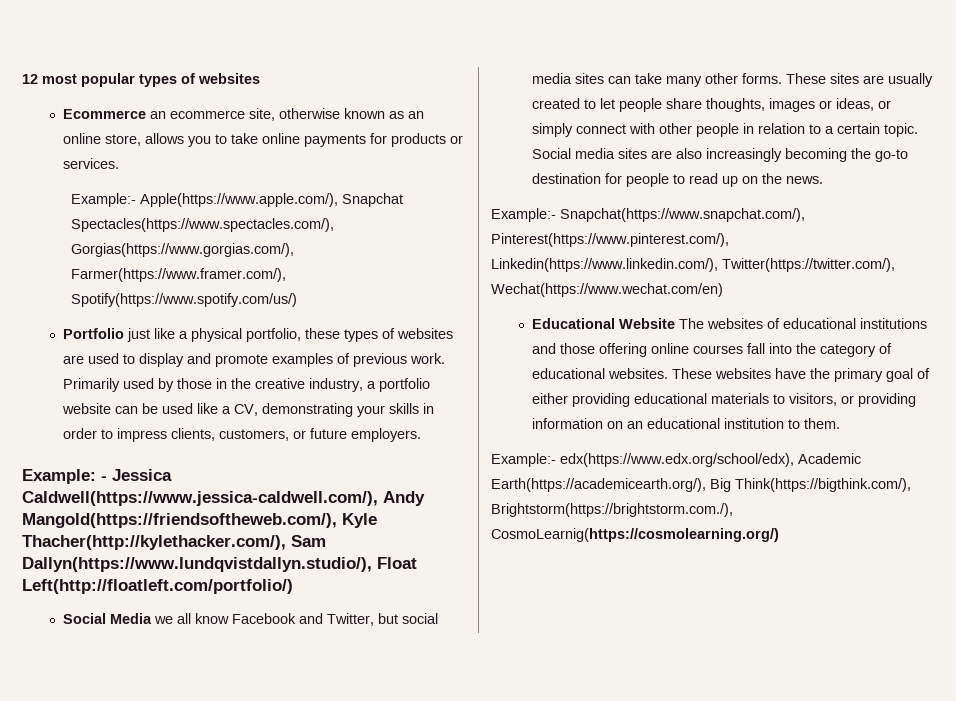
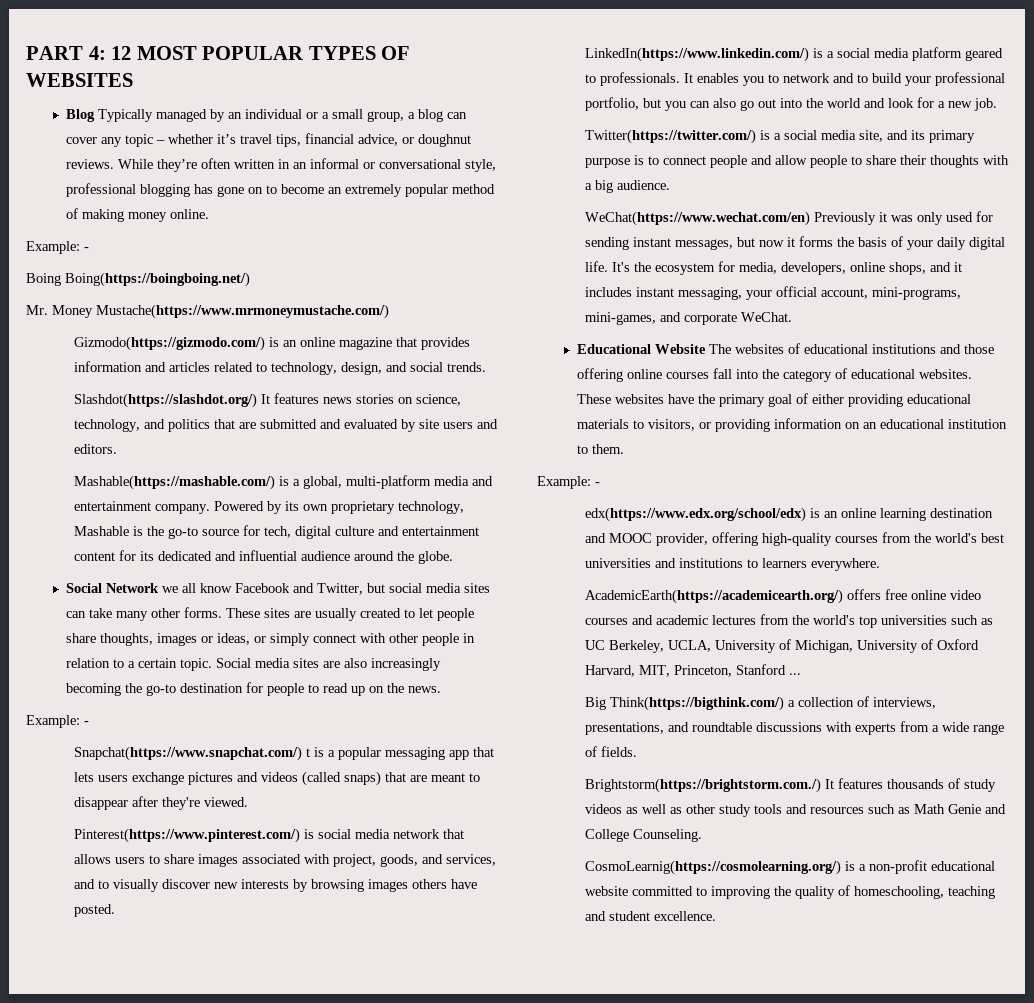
[22,73,260,87] [62,108,424,121] [62,133,463,147] [62,158,119,169] [71,193,404,207] [71,218,335,232] [71,243,295,257] [71,268,287,282] [71,293,298,307] [62,328,453,342] [62,353,445,367] [62,378,430,392] [61,403,434,417] [62,428,421,442] [22,469,172,484] [22,491,425,506] [22,513,377,528] [22,535,326,550] [22,557,417,572] [22,579,293,594] [62,613,152,624] 12 most popular types of websites // Ecommerce an ecommerce site, otherwise known as an online store, allows you to take online payments for products or services. // Example:- Apple(https://www.apple.com/), Snapchat Spectacles(https://www.spectacles.com/), Gorgias(https://www.gorgias.com/), Farmer(https://www.framer.com/), Spotify(https://www.spotify.com/us/) // Portfolio just like a physical portfolio, these types of websites are used to display and promote examples of previous work. Primarily used by those in the creative industry, a portfolio website can be used like a CV, demonstrating your skills in order to impress clients, customers, or future employers. // Example: - Jessica Caldwell(https://www.jessica-caldwell.com/), Andy Mangold(https://friendsoftheweb.com/), Kyle Thacher(http://kylethacker.com/), Sam Dallyn(https://www.lundqvistdallyn.studio/), Float Left(http://floatleft.com/portfolio/) // Social Media -> [26,46,411,60] [26,73,133,87] [65,109,467,122] [65,133,471,147] [65,158,496,172] [65,183,495,197] [65,208,209,222] [26,241,89,254] [26,272,250,287] [26,304,389,319] [73,336,470,351] [73,361,486,375] [73,393,461,408] [73,419,498,432] [73,444,117,454] [73,475,493,490] [73,501,464,514] [73,525,479,539] [73,550,453,564] [65,583,159,593] PART 4: 12 MOST POPULAR TYPES OF WEBSITES // Blog Typically managed by an individual or a small group, a blog can cover any topic – whether it’s travel tips, financial advice, or doughnut reviews. While they’re often written in an informal or conversational style, professional blogging has gone on to become an extremely popular method of making money online. // Example: - // Boing Boing(https://boingboing.net/) // Mr. Money Mustache(https://www.mrmoneymustache.com/) // Gizmodo(https://gizmodo.com/) is an online magazine that provides information and articles related to technology, design, and social trends. // Slashdot(https://slashdot.org/) It features news stories on science, technology, and politics that are submitted and evaluated by site users and editors. // Mashable(https://mashable.com/) is a global, multi-platform media and entertainment company. Powered by its own proprietary technology, Mashable is the go-to source for tech, digital culture and entertainment content for its dedicated and influential audience around the globe. // Social Network
[491,208,805,222] [491,233,729,247] [491,258,895,272] [491,283,723,297] Example:- Snapchat(https://www.snapchat.com/), Pinterest(https://www.pinterest.com/), Linkedin(https://www.linkedin.com/), Twitter(https://twitter.com/), Wechat(https://www.wechat.com/en) -> [26,715,89,728] [73,746,494,761] [73,771,480,786] [73,796,248,810] [73,828,464,843] [73,854,496,867] [73,879,477,892] [73,904,115,917] [584,47,1003,62] [584,72,1005,86] [584,97,997,111] [584,129,975,144] [584,155,1009,168] [584,180,670,193] [584,211,993,226] [584,236,1005,250] [584,261,962,275] [584,286,961,300] [584,312,792,325] Example: - // Snapchat(https://www.snapchat.com/) t is a popular messaging app that lets users exchange pictures and videos (called snaps) that are meant to disappear after they're viewed. // Pinterest(https://www.pinterest.com/) is social media network that allows users to share images associated with project, goods, and services, and to visually discover new interests by browsing images others have posted. // LinkedIn(https://www.linkedin.com/) is a social media platform geared to professionals. It enables you to network and to build your professional portfolio, but you can also go out into the world and look for a new job. // Twitter(https://twitter.com/) is a social media site, and its primary purpose is to connect people and allow people to share their thoughts with a big audience. // WeChat(https://www.wechat.com/en) Previously it was only used for sending instant messages, but now it forms the basis of your daily digital life. It's the ecosystem for media, developers, online shops, and it includes instant messaging, your official account, mini-programs, mini-games, and corporate WeChat.
[491,453,861,467] [491,478,911,492] [491,503,733,517] [491,528,779,542] Example:- edx(https://www.edx.org/school/edx), Academic Earth(https://academicearth.org/), Big Think(https://bigthink.com/), Brightstorm(https://brightstorm.com./), CosmoLearnig(https://cosmolearning.org/) -> [537,476,600,489] [584,507,993,522] [584,532,1004,546] [584,558,880,571] [584,589,981,604] [584,614,993,628] [584,639,979,653] [584,664,801,677] [584,696,936,711] [584,721,1004,735] [584,746,637,757] [584,778,996,793] [584,804,1006,817] [584,829,702,842] [584,860,995,875] [584,885,995,899] [584,911,716,921] Example: - // edx(https://www.edx.org/school/edx) is an online learning destination and MOOC provider, offering high-quality courses from the world's best universities and institutions to learners everywhere. // AcademicEarth(https://academicearth.org/) offers free online video courses and academic lectures from the world's top universities such as UC Berkeley, UCLA, University of Michigan, University of Oxford Harvard, MIT, Princeton, Stanford ... // Big Think(https://bigthink.com/) a collection of interviews, presentations, and roundtable discussions with experts from a wide range of fields. // Brightstorm(https://brightstorm.com./) It features thousands of study videos as well as other study tools and resources such as Math Genie and College Counseling. // CosmoLearnig(https://cosmolearning.org/) is a non-profit educational website committed to improving the quality of homeschooling, teaching and student excellence.

